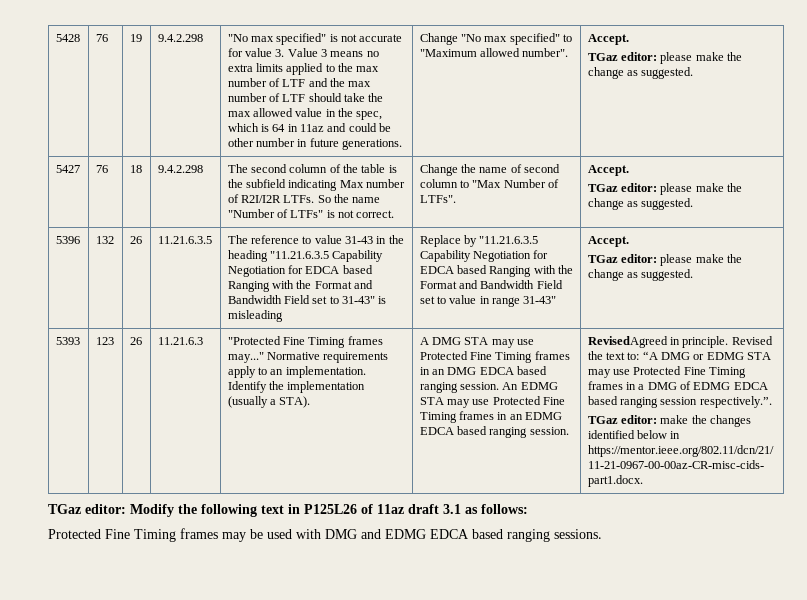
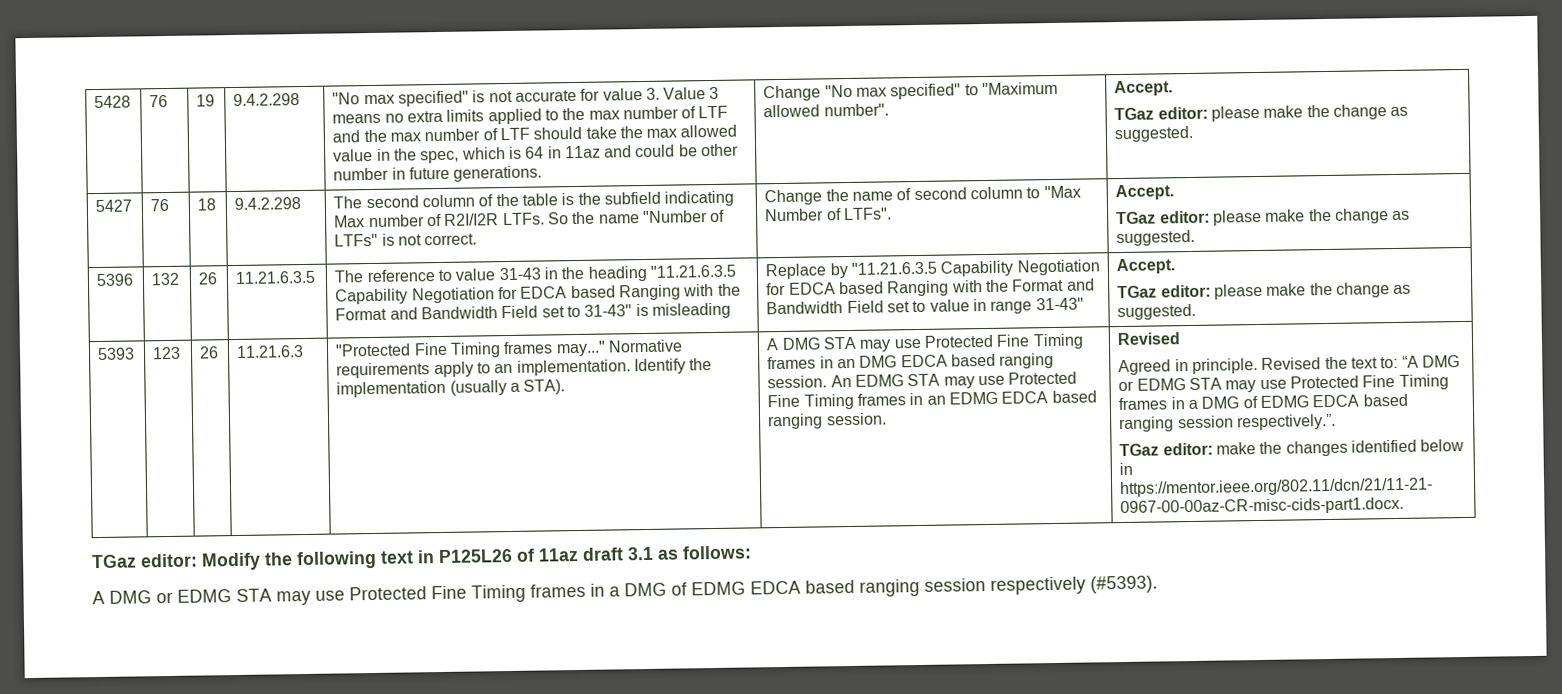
[587,336,668,348] RevisedAgreed -> [1117,332,1182,346] [1118,359,1172,376] Revised // Agreed
[48,528,602,542] Protected Fine Timing frames may be used with DMG and EDMG EDCA based ranging sessions. -> [92,575,1158,606] A DMG or EDMG STA may use Protected Fine Timing frames in a DMG of EDMG EDCA based ranging session respectively (#5393).

